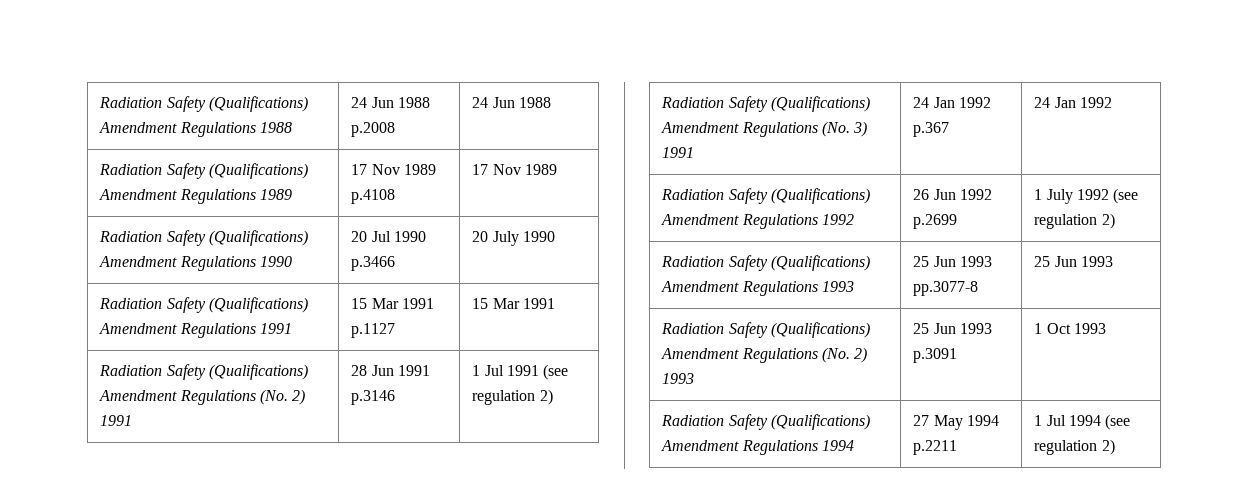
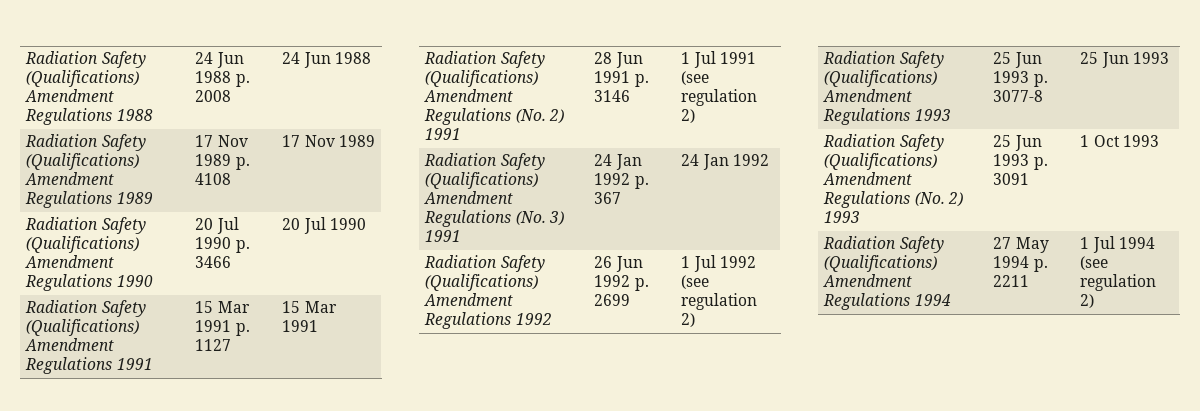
[351,122,396,137] p.2008 -> [235,74,250,87] [195,90,232,102] p. 2008
[351,189,396,204] p.4108 -> [235,157,250,170] [195,173,232,185] p. 4108
[351,256,396,271] [472,231,519,246] p.3466 | 20 July -> [235,240,250,253] [195,256,232,268] [282,217,326,234] p. 3466 | 20 Jul
[351,323,396,338] p.1127 -> [235,323,250,336] [195,339,232,351] p. 1127
[351,390,396,405] p.3146 -> [634,74,649,87] [594,90,631,102] p. 3146
[913,122,950,137] p.367 -> [634,176,649,189] [594,192,622,204] p. 367
[913,214,958,229] [1034,189,1073,204] p.2699 | 1 July -> [634,278,649,291] [594,294,631,306] [681,255,716,272] p. 2699 | 1 Jul
[913,281,979,296] pp.3077-8 -> [1033,74,1048,87] [993,90,1044,102] p. 3077-8
[913,348,958,363] p.3091 -> [1033,157,1048,170] [993,173,1030,185] p. 3091
[913,440,958,455] p.2211 -> [1033,259,1048,272] [993,275,1030,287] p. 2211

